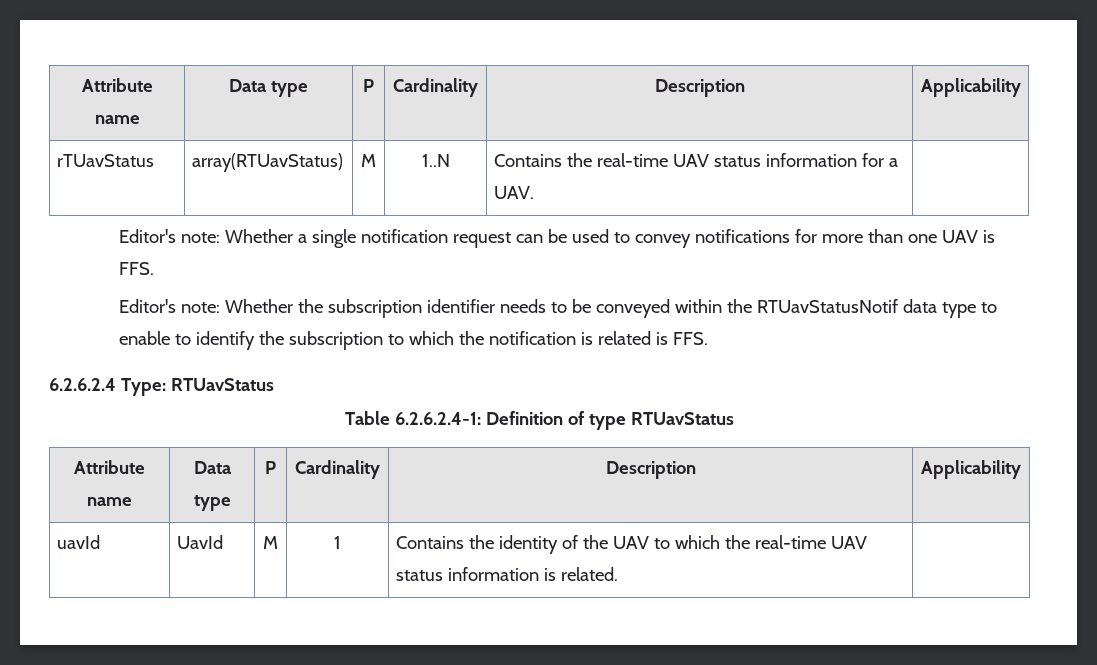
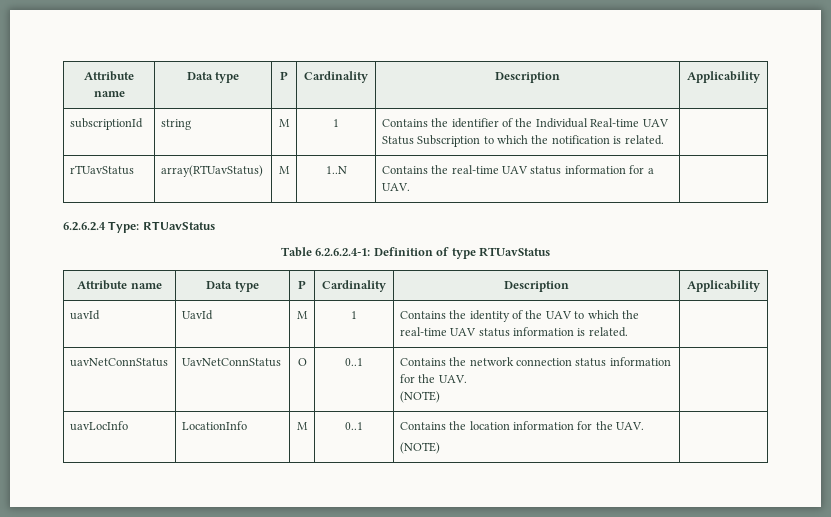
[81,78,153,92] [94,115,140,124] [229,79,308,97] [363,79,374,92] [393,78,478,97] [654,79,745,97] [920,78,1021,97] Attribute name | Data type | P | Cardinality | Description | Applicability -> [84,71,134,81] [93,91,125,97] [186,72,240,83] [280,71,288,80] [304,71,368,83] [495,72,560,83] [687,71,760,83] [69,118,143,130] [160,119,191,130] [279,119,290,127] [333,119,339,127] [381,118,669,128] [381,135,664,147] Attribute name | Data type | P | Cardinality | Description | Applicability // subscriptionId | string | M | 1 | Contains the identifier of the Individual Real-time UAV Status Subscription to which the notification is related. |
[119,229,996,248] [119,262,155,275] [119,299,998,318] [119,331,709,350] // Editor's note: Whether a single notification request can be used to convey notifications for more than one UAV is FFS. // Editor's note: Whether the subscription identifier needs to be conveyed within the RTUavStatusNotif data type to enable to identify the subscription to which the notification is related is FFS. -> (410, 187) none
(618, 574) none -> [69,358,168,367] [181,358,281,367] [297,358,307,366] [345,358,363,366] [399,357,671,367] [399,374,467,383] [399,391,440,403] [69,421,128,431] [181,421,247,430] [297,422,308,430] [345,422,363,430] [399,421,645,430] [399,442,440,454] // uavNetConnStatus | UavNetConnStatus | O | 0..1 | Contains the network connection status information for the UAV. // (NOTE) | // uavLocInfo | LocationInfo | M | 0..1 | Contains the location information for the UAV. // (NOTE) |

